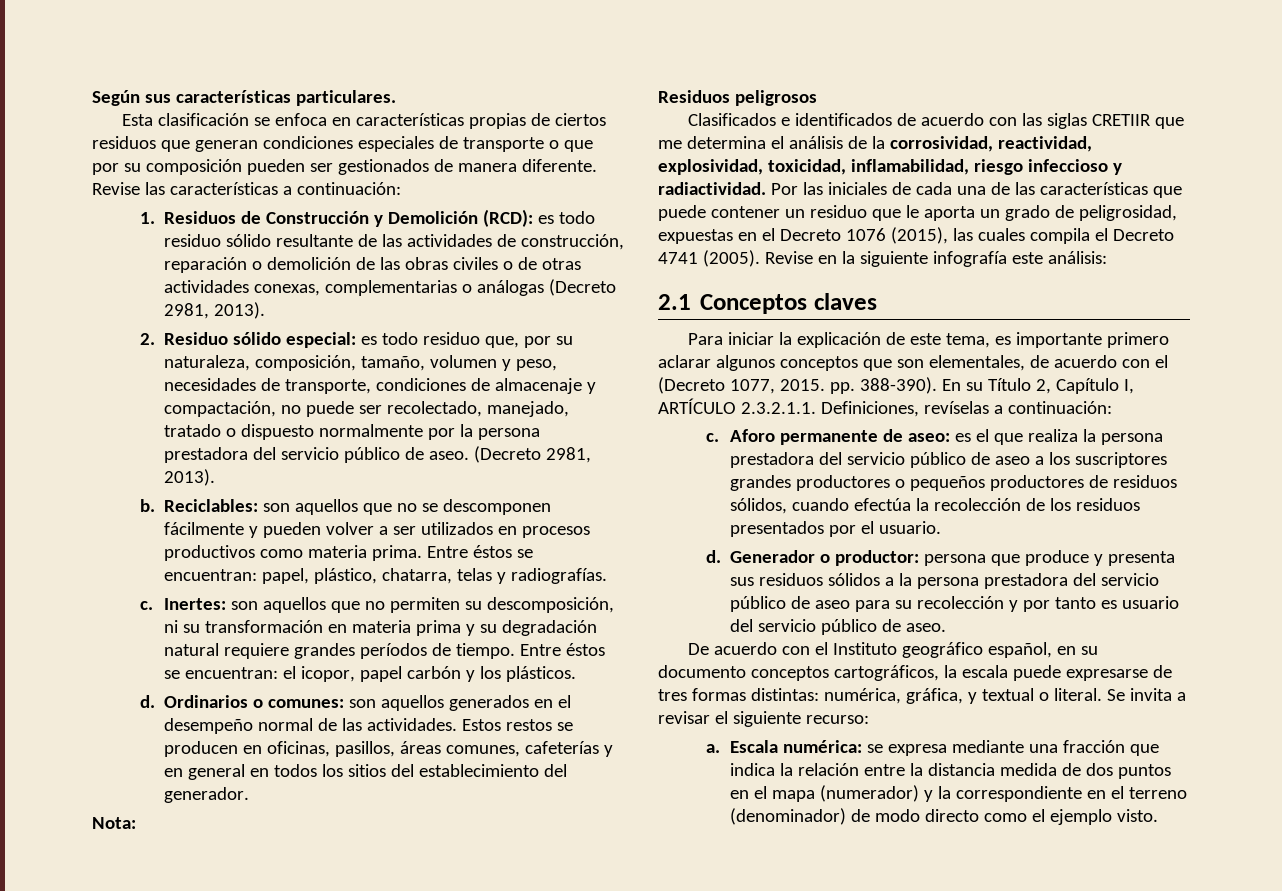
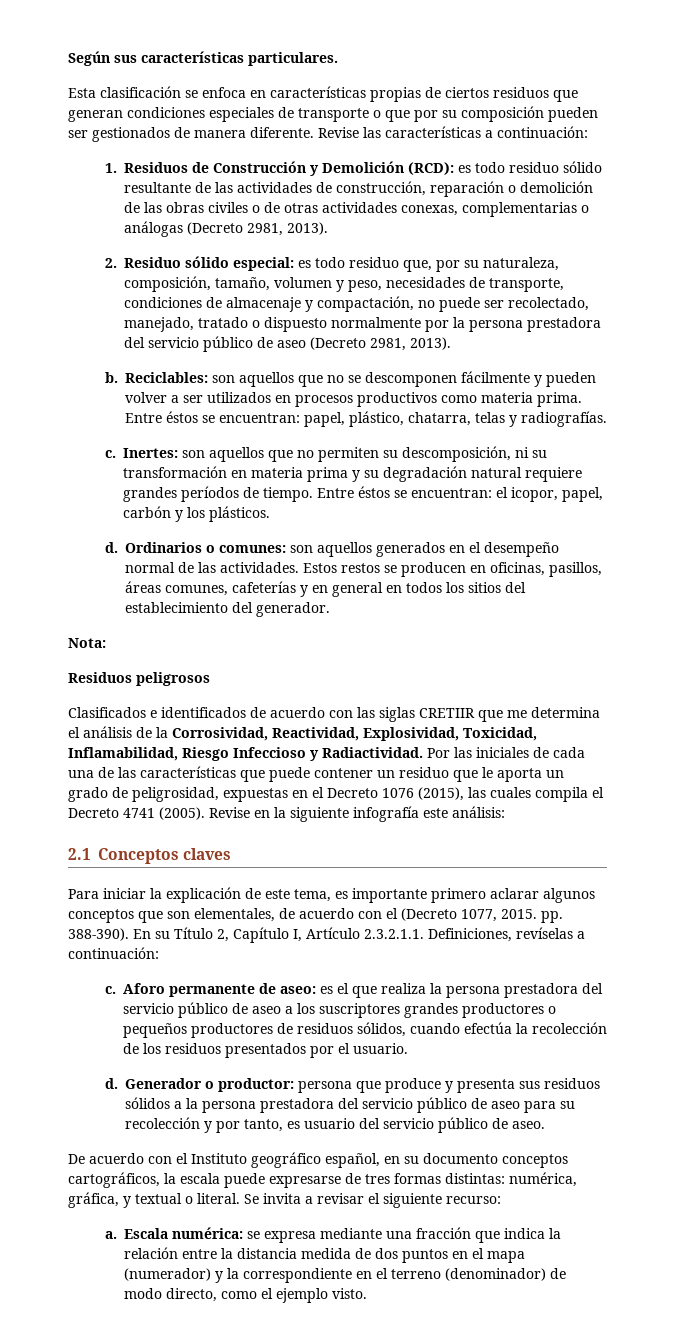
[428,451,469,460] aseo. -> [276,340,306,348] aseo
[359,666,402,682] papel -> [561,487,603,502] papel,
[889,136,1092,152] [658,159,1122,175] [658,182,766,195] corrosividad, reactividad, explosividad, toxicidad, inflamabilidad, riesgo infeccioso y radiactividad. -> [172,727,537,741] [68,747,423,761] Corrosividad, Reactividad, Explosividad, Toxicidad, Inflamabilidad, Riesgo Infeccioso y Radiactividad.
[658,398,736,414] ARTÍCULO -> [306,927,360,939] Artículo
[1054,597,1096,609] tanto -> [243,1119,283,1132] tanto,
[924,809,979,822] directo -> [165,1288,217,1302] directo,

